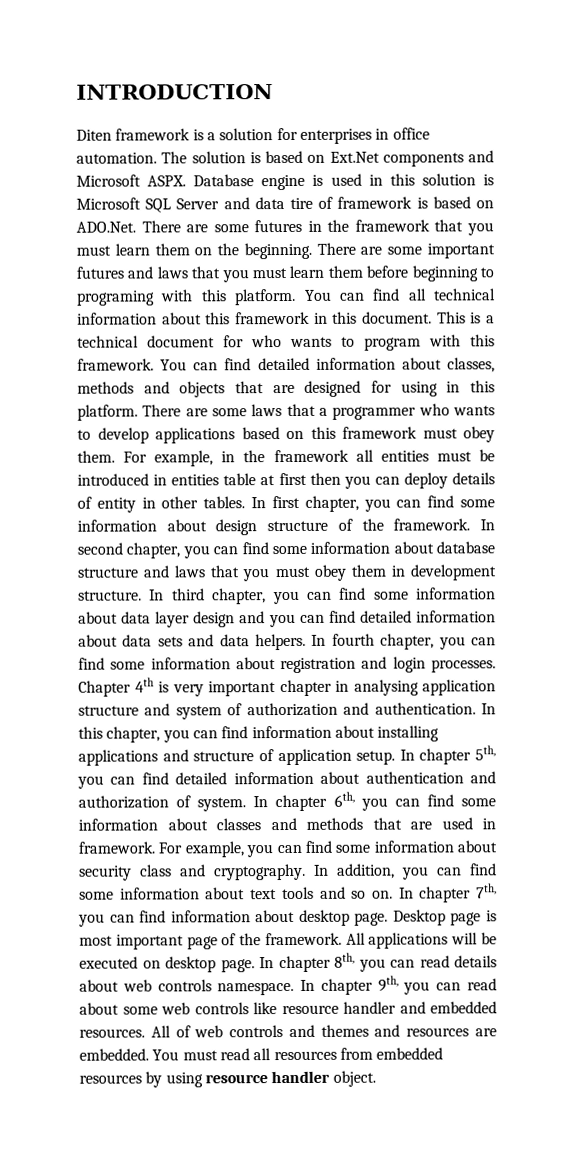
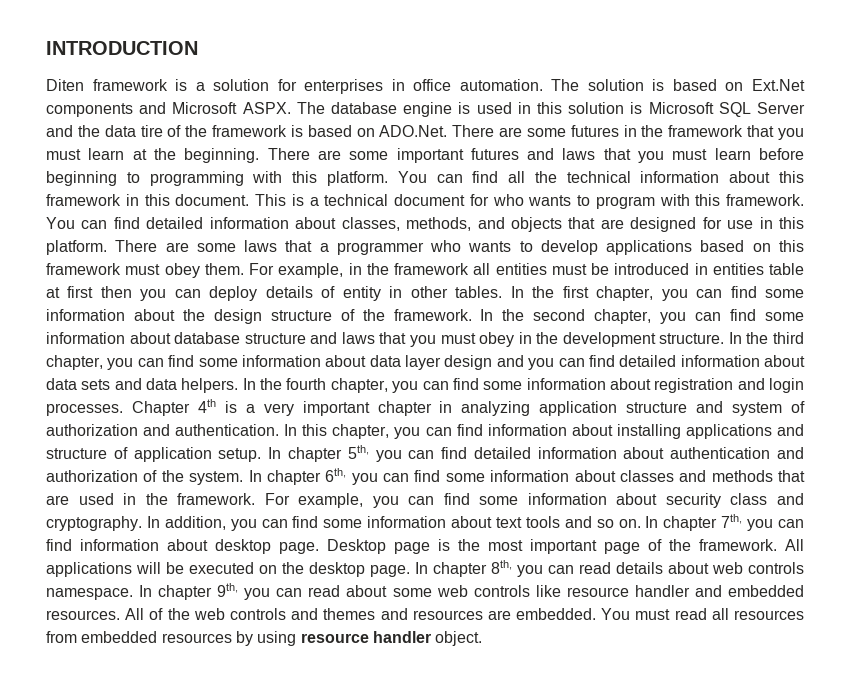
[193,174,255,187] Database -> [296,102,397,114] The database
(250, 203) none -> [77,125,100,137] the
(334, 202) none -> [185,125,208,137] the
[154,243,213,256] them on -> [132,149,147,160] at
[327,265,363,278] them -> (751, 154) none
[77,290,155,306] programing -> [149,171,244,186] programming
(427, 294) none -> [534,171,557,183] the
[77,381,134,394] methods -> [406,217,472,231] methods,
[400,381,438,397] using -> [727,220,754,229] use
(267, 503) none -> [532,286,555,298] the
(207, 525) none -> [182,309,205,321] the
(495, 525) none -> [502,309,525,321] the
[350,564,406,577] them in -> [518,332,559,344] in the
(165, 595) none -> [746,332,769,344] the
(327, 640) none -> [260,378,283,390] the
(169, 687) none -> [245,404,255,413] a
[353,679,419,696] analysing -> [461,401,531,416] analyzing
(192, 801) none -> [161,470,184,482] the
(496, 824) none -> [145,493,168,505] the
(497, 916) none -> [458,539,480,551] the
(161, 964) none -> [282,562,304,574] the
(191, 1031) none -> [167,608,190,620] the

